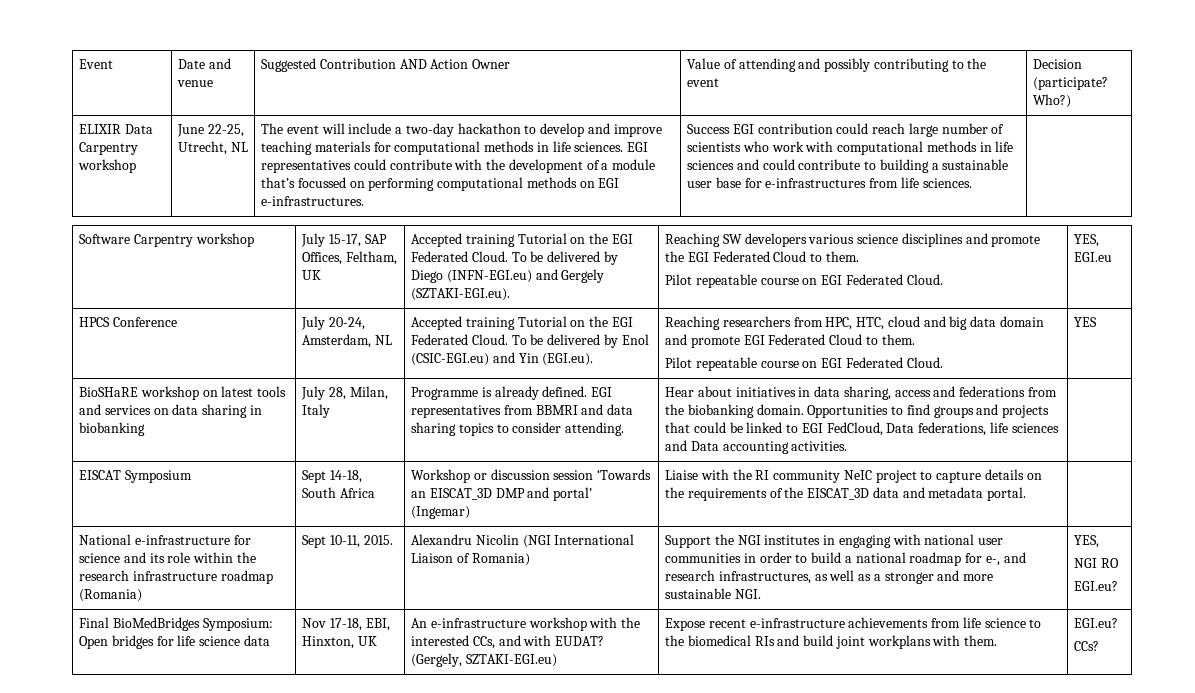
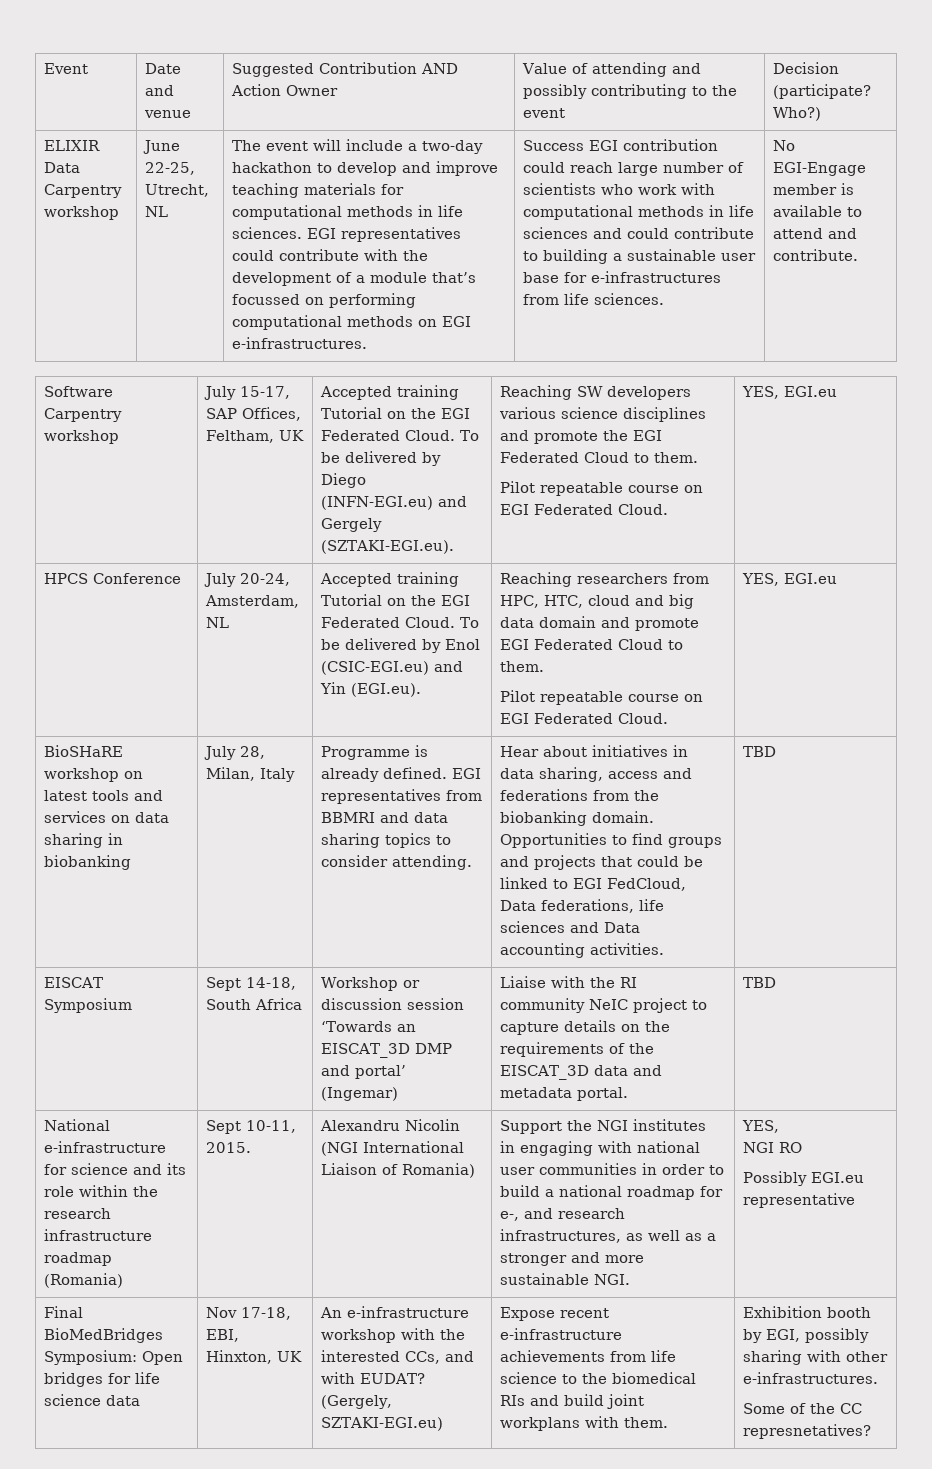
(972, 183) none -> [773,140,796,151] [773,162,867,176] [773,183,855,195] [773,205,863,217] [773,228,858,239] [773,249,859,261] No EGI-Engage member is available to attend and contribute.
[1073,317,1097,327] YES -> [742,573,838,586] YES, EGI.eu
(848, 446) none -> [743,746,777,757] TBD
(1027, 494) none -> [743,977,777,988] TBD
[1073,581,1118,591] EGI.eu? -> [743,1171,865,1186] [743,1193,856,1208] Possibly EGI.eu representative
[1073,618,1118,628] [1073,641,1099,651] EGI.eu? // CCs? -> [743,1306,872,1318] [743,1328,870,1343] [743,1350,889,1365] [743,1372,879,1384] [743,1403,863,1414] [743,1424,872,1439] Exhibition booth by EGI, possibly sharing with other e-infrastructures. // Some of the CC represnetatives?

